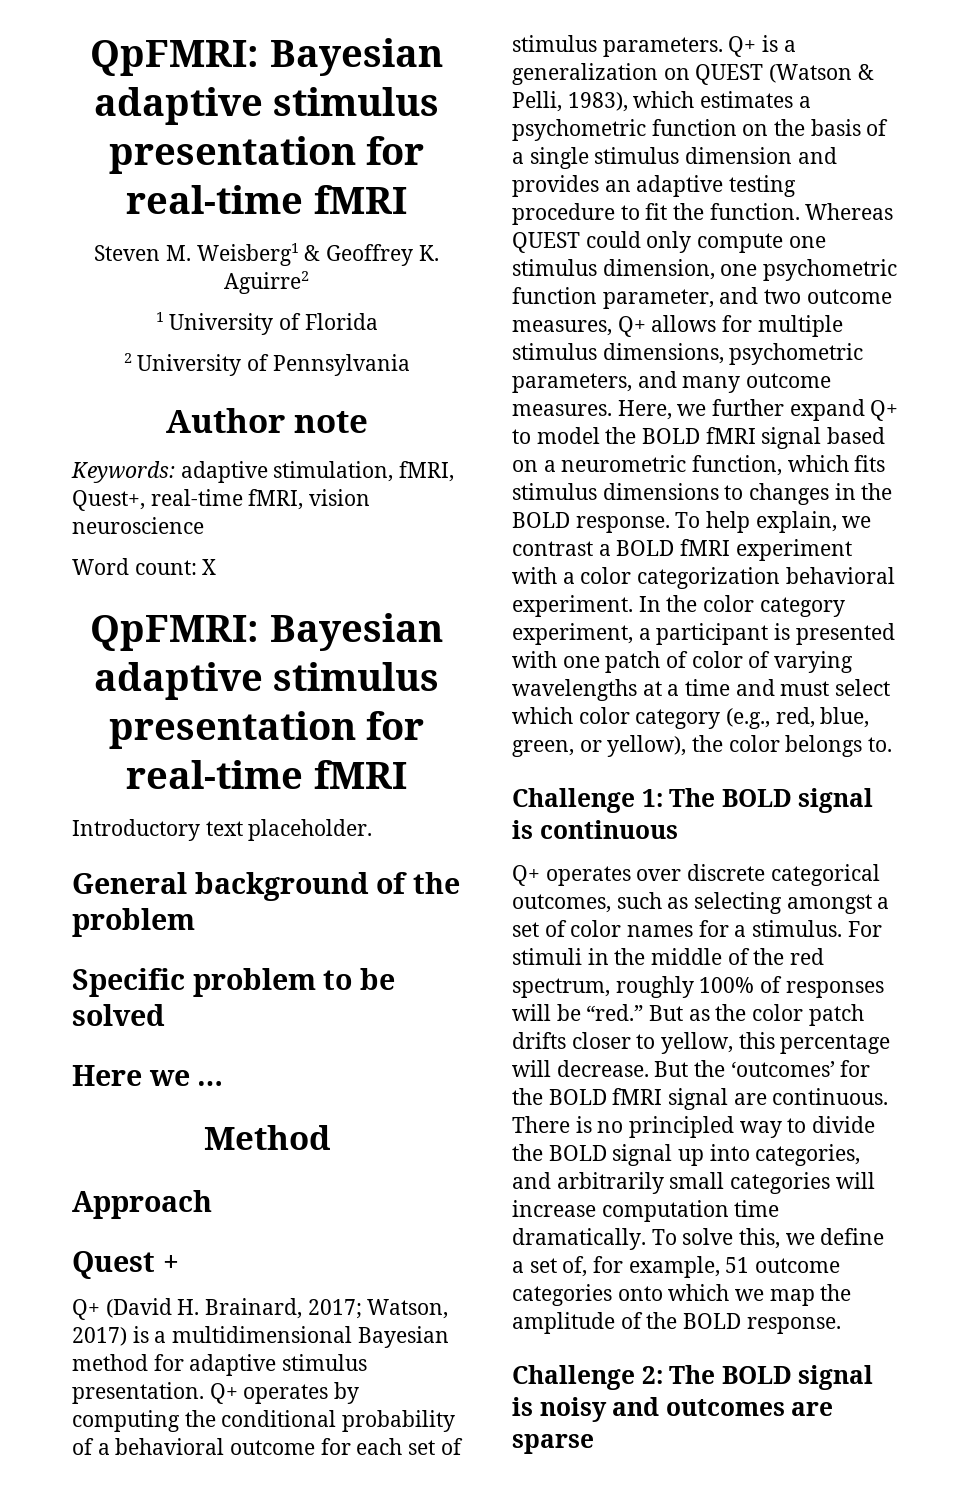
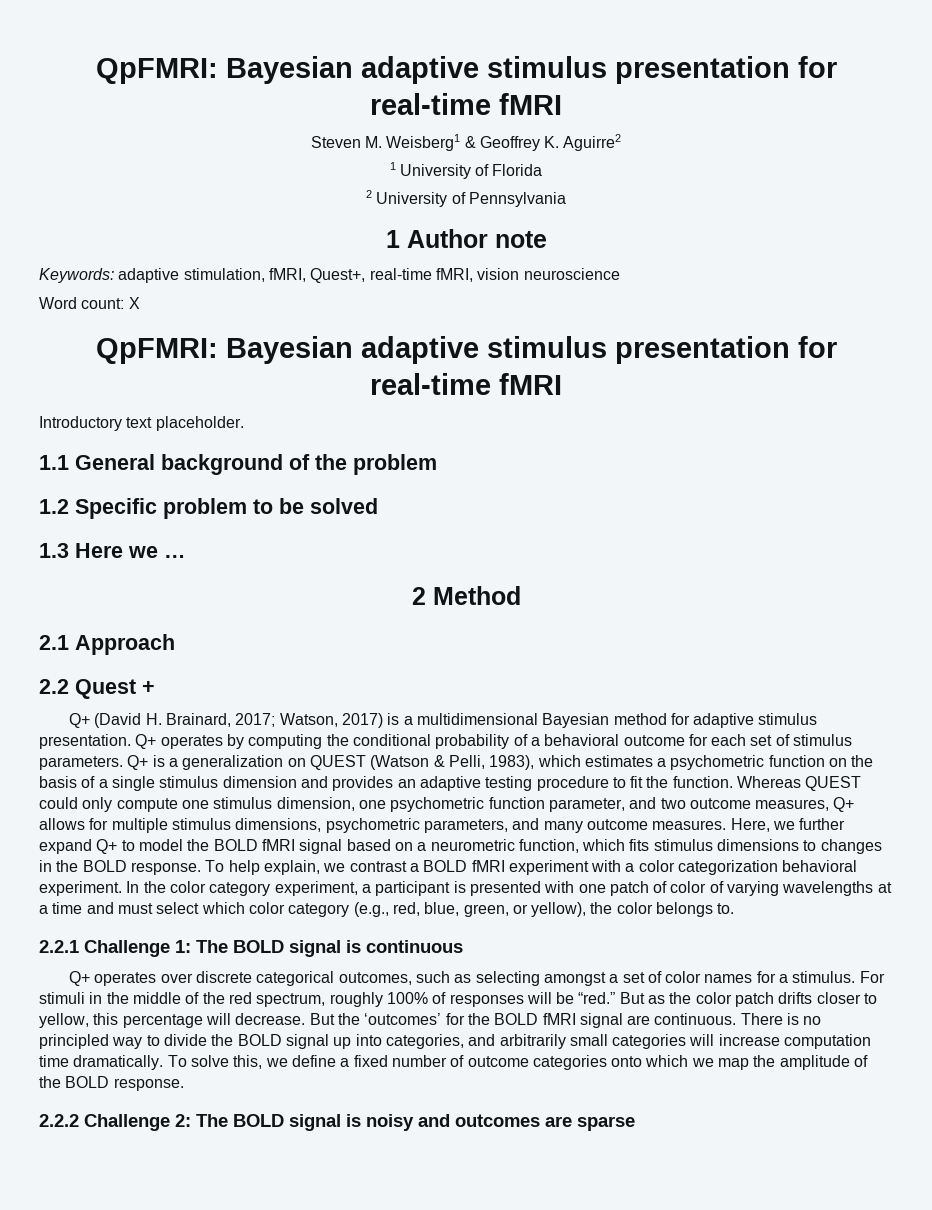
(410, 365) none -> [385,230,400,248] 1
(373, 830) none -> [39,455,69,470] 1.1
(195, 922) none -> [39,499,69,514] 1.2
(165, 1015) none -> [39,543,69,558] 1.3
(224, 1083) none -> [411,587,426,605] 2
(330, 1137) none -> [39,635,69,650] 2.1
(212, 1204) none -> [39,679,69,694] 2.2
(893, 744) none -> [39,940,79,953] 2.2.1
[529,1256,750,1278] set of, for example, 51 -> [353,1055,465,1067] fixed number of
(841, 1325) none -> [39,1114,79,1127] 2.2.2

